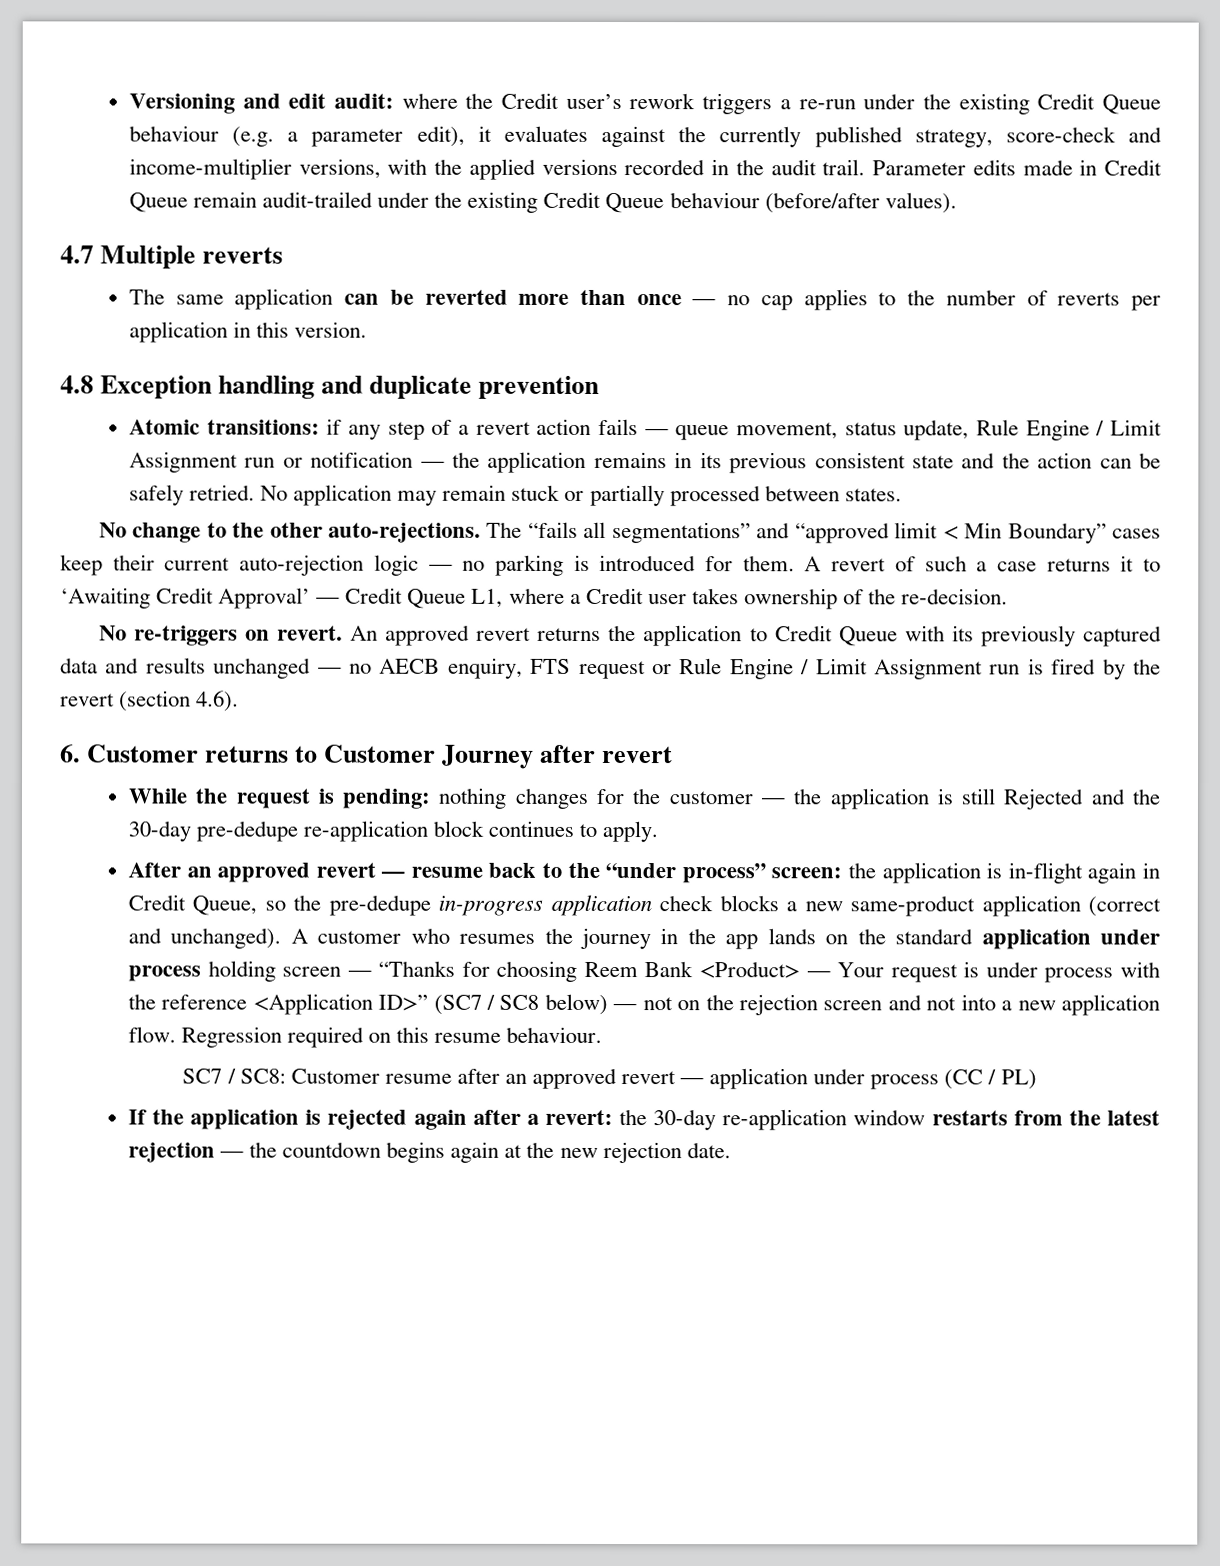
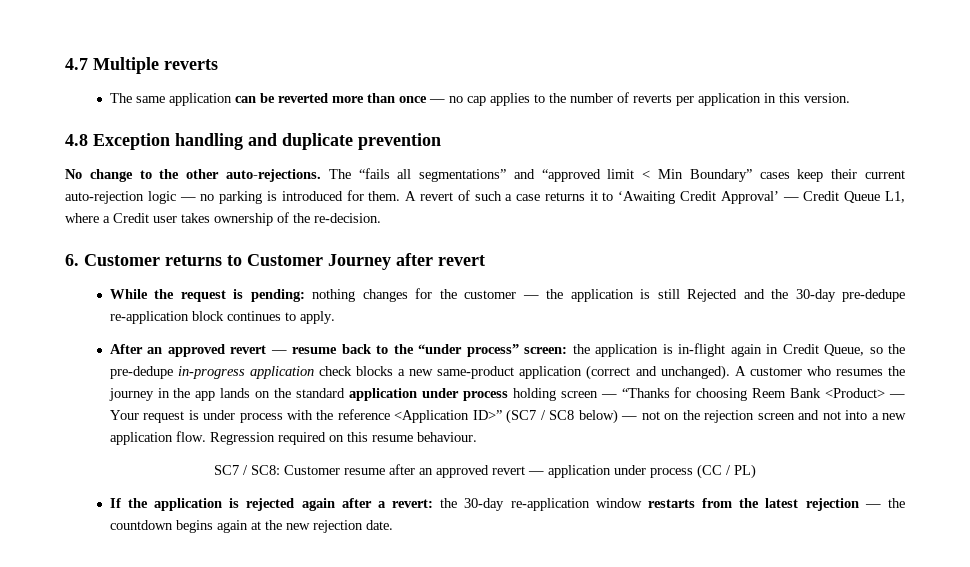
[128,92,1162,115] [128,125,1163,148] [128,158,1163,180] [128,191,957,214] Versioning and edit audit: where the Credit user’s rework triggers a re-run under the existing Credit Queue behaviour (e.g. a parameter edit), it evaluates against the currently published strategy, score-check and income-multiplier versions, with the applied versions recorded in the audit trail. Parameter edits made in Credit Queue remain audit-trailed under the existing Credit Queue behaviour (before/after values). // -> (65, 64) none
[128,418,1163,441] [128,451,1161,474] [128,484,902,507] // Atomic transitions: if any step of a revert action fails — queue movement, status update, Rule Engine / Limit Assignment run or notification — the application remains in its previous consistent state and the action can be safely retried. No application may remain stuck or partially processed between states. -> (441, 141) none
[98,624,1162,647] [60,657,1161,680] [60,690,240,712] // No re-triggers on revert. An approved revert returns the application to Credit Queue with its previously captured data and results unchanged — no AECB enquiry, FTS request or Rule Engine / Limit Assignment run is fired by the revert (section 4.6). -> (381, 218) none

